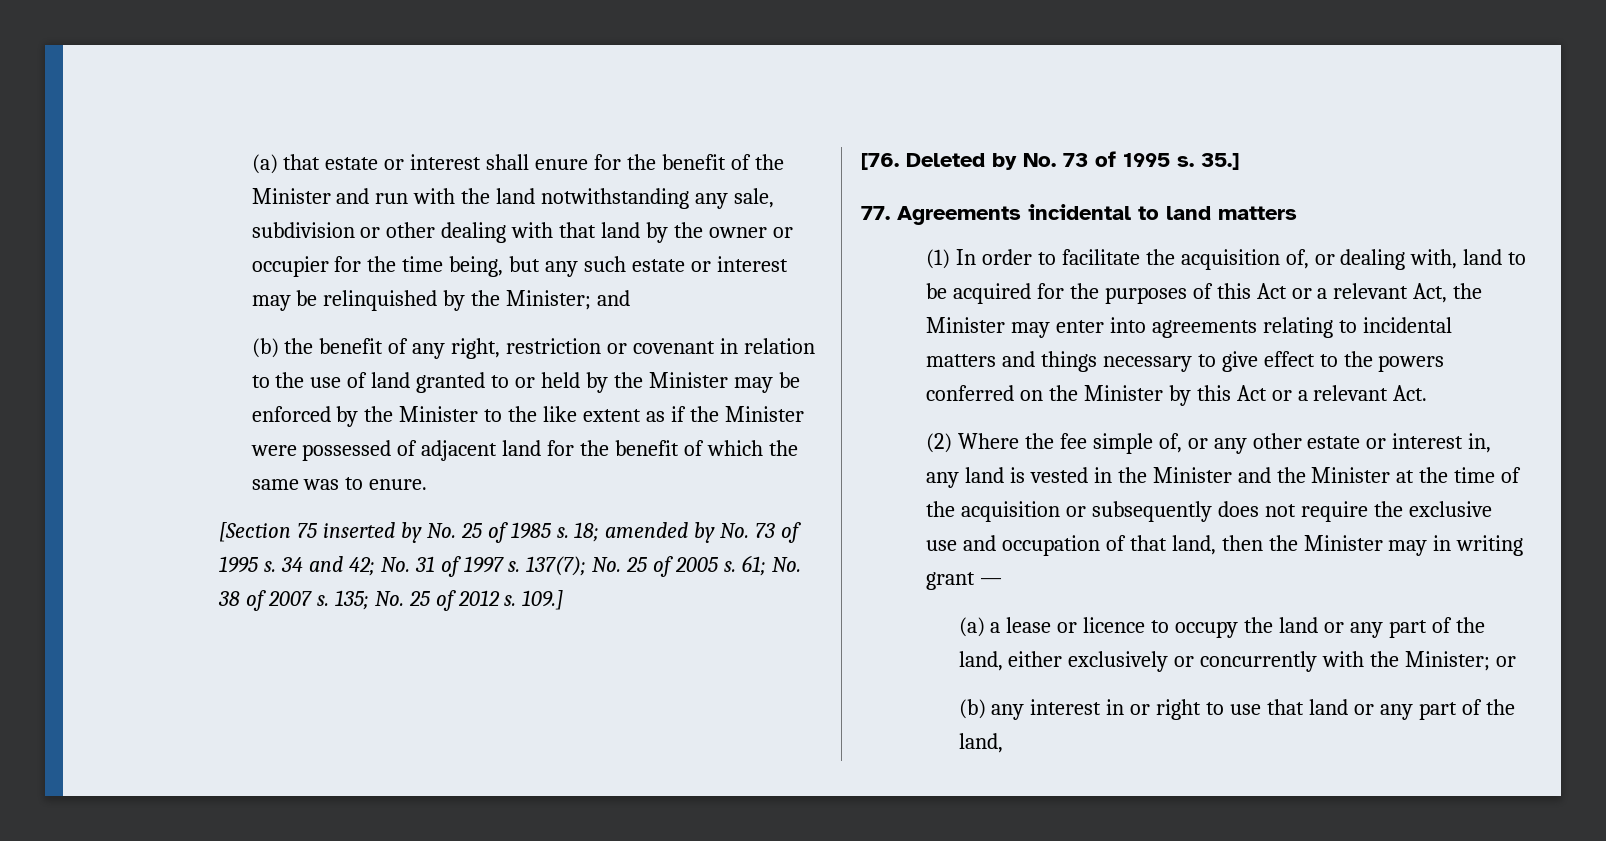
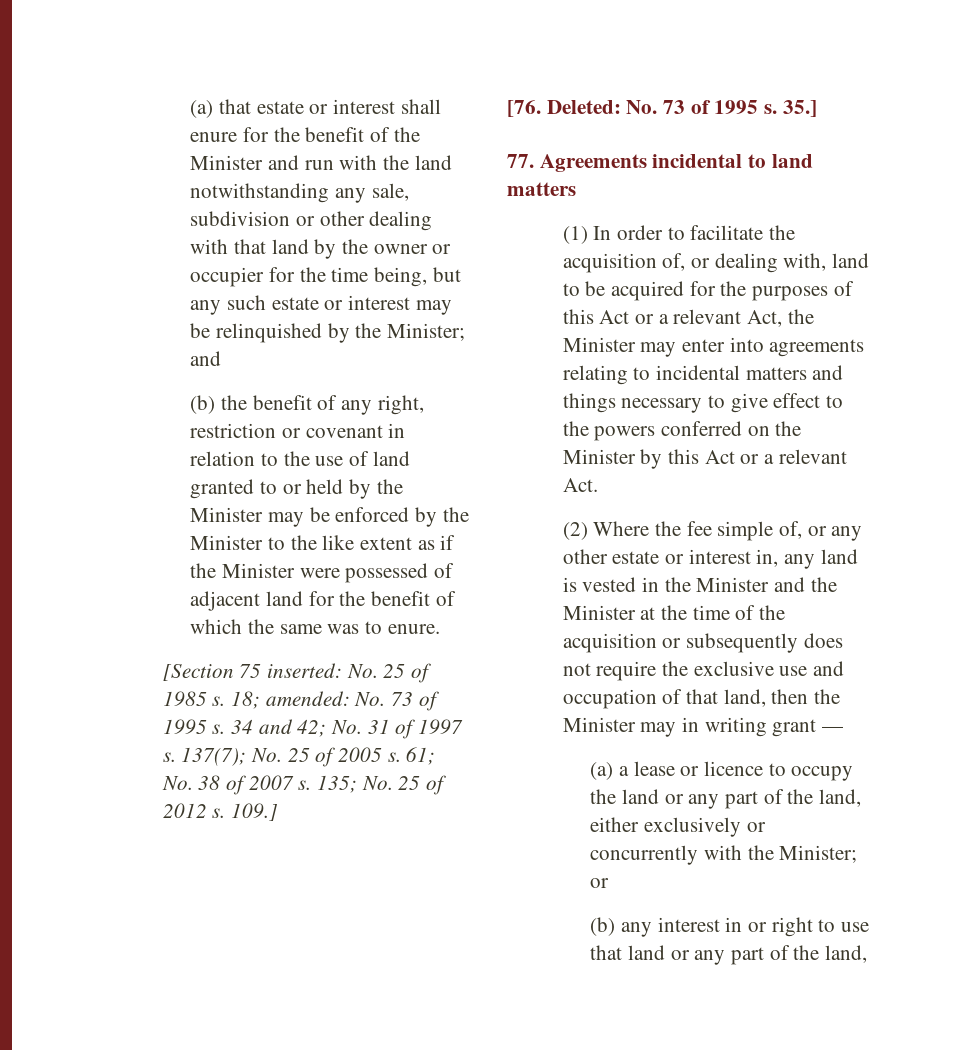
[322,522,422,543] inserted by -> [266,663,342,678] inserted:
[605,522,716,543] amended by -> [265,691,350,706] amended:
[906,153,1017,170] Deleted by -> [546,100,621,114] Deleted:

